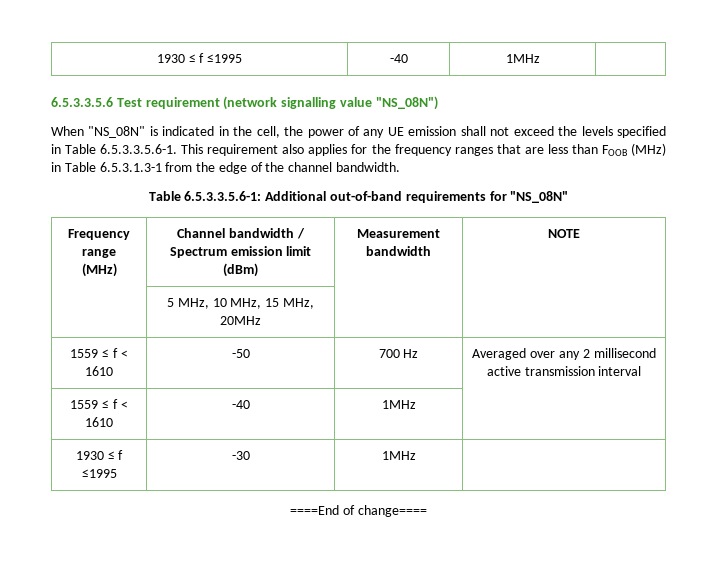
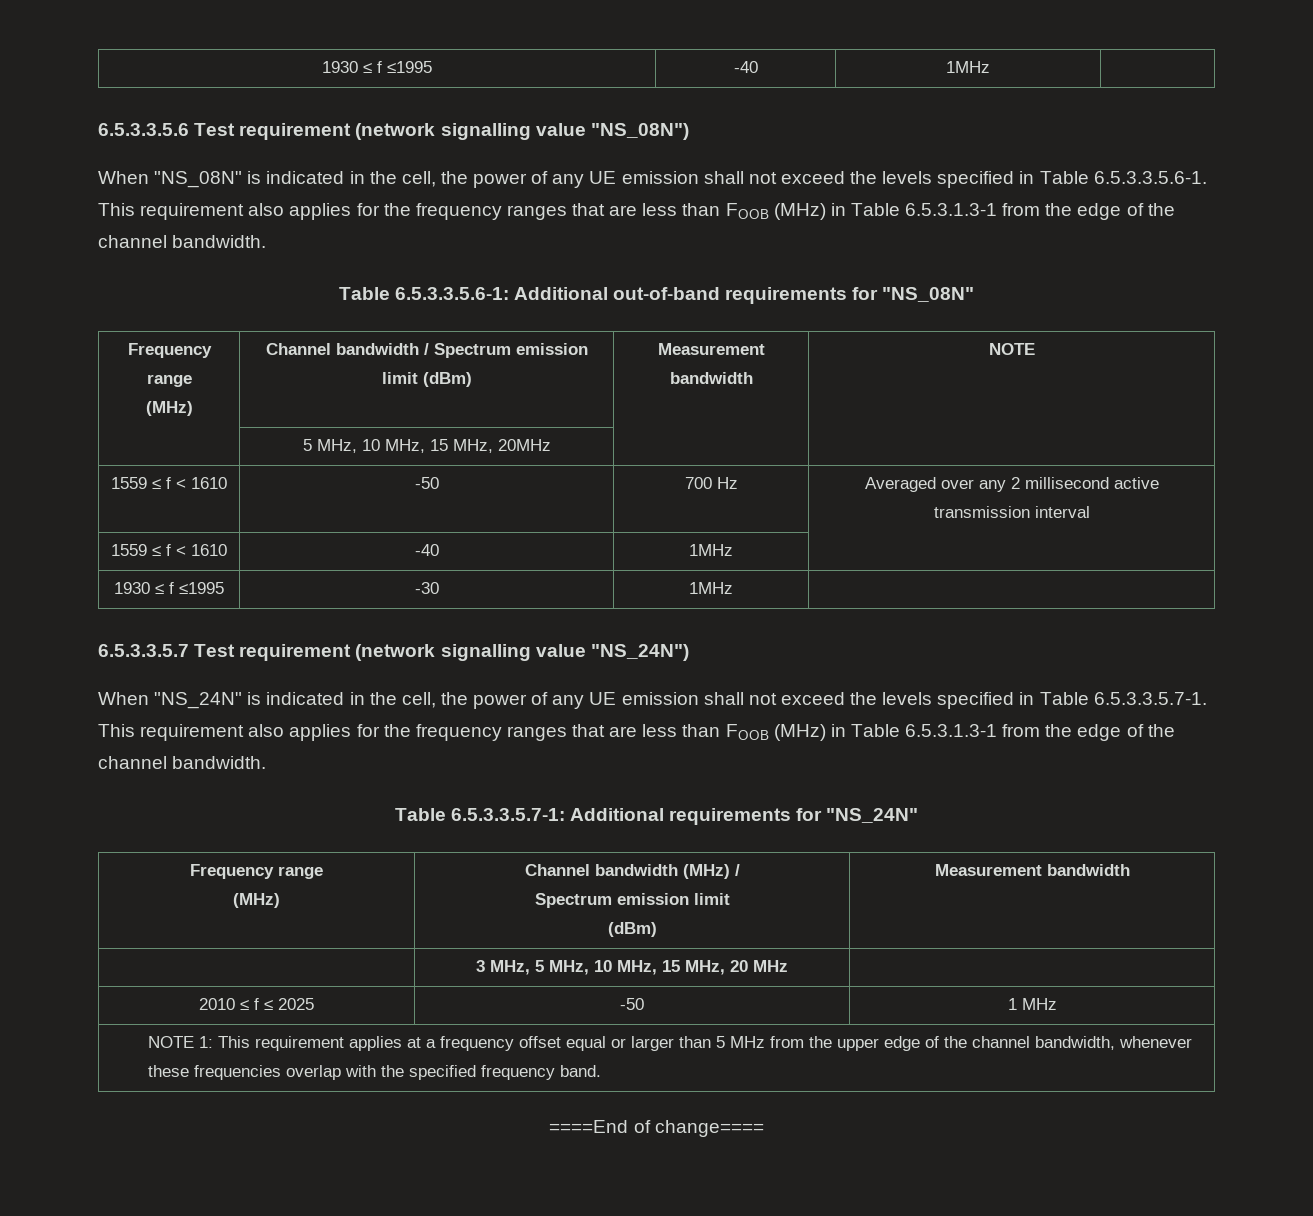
(416, 455) none -> [98,644,689,661] [98,692,1207,709] [98,724,1175,741] [98,756,267,769] [394,808,919,825] [190,864,323,879] [233,893,280,908] [524,864,740,879] [534,893,730,908] [607,922,657,937] [934,864,1130,876] [476,960,788,975] [199,998,314,1010] [620,998,644,1010] [1007,998,1057,1010] [147,1036,1192,1051] [147,1065,601,1080] // 6.5.3.3.5.7 Test requirement (network signalling value "NS_24N") // When "NS_24N" is indicated in the cell, the power of any UE emission shall not exceed the levels specified in Table 6.5.3.3.5.7-1. This requirement also applies for the frequency ranges that are less than FOOB (MHz) in Table 6.5.3.1.3-1 from the edge of the channel bandwidth. // Table 6.5.3.3.5.7-1: Additional requirements for "NS_24N" // Frequency range // (MHz) | Channel bandwidth (MHz) / // Spectrum emission limit // (dBm) | Measurement bandwidth // | 3 MHz, 5 MHz, 10 MHz, 15 MHz, 20 MHz | // 2010 ≤ f ≤ 2025 | -50 | 1 MHz // NOTE 1: This requirement applies at a frequency offset equal or larger than 5 MHz from the upper edge of the channel bandwidth, whenever these frequencies overlap with the specified frequency band.

